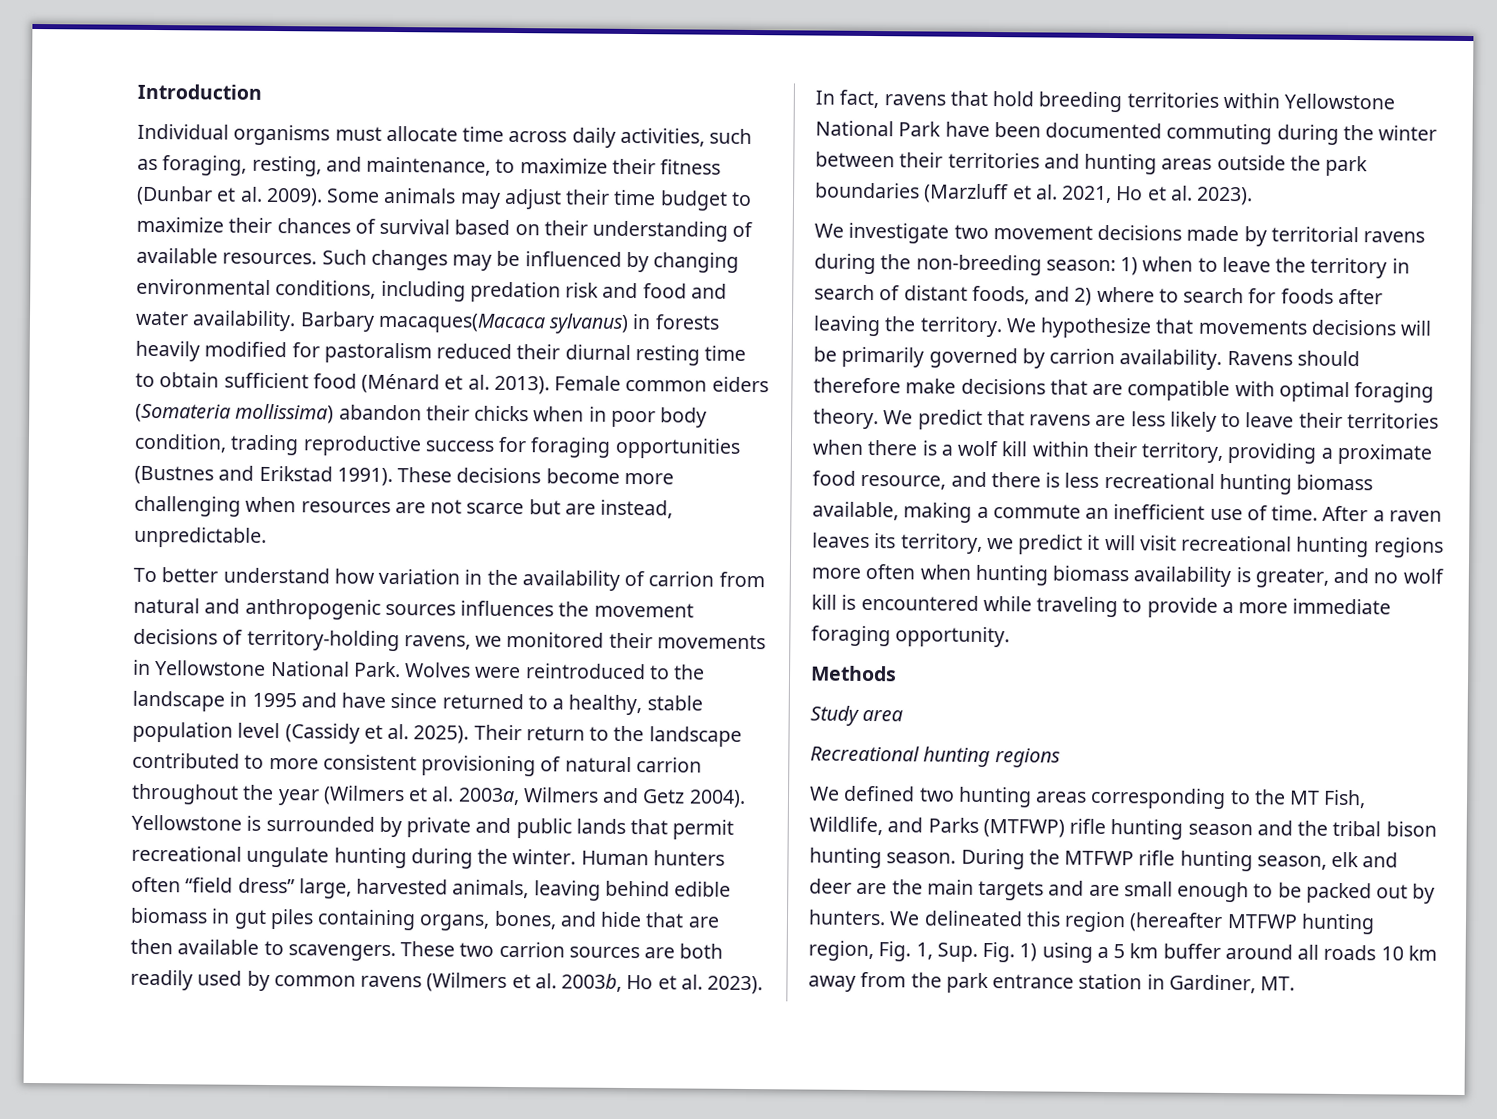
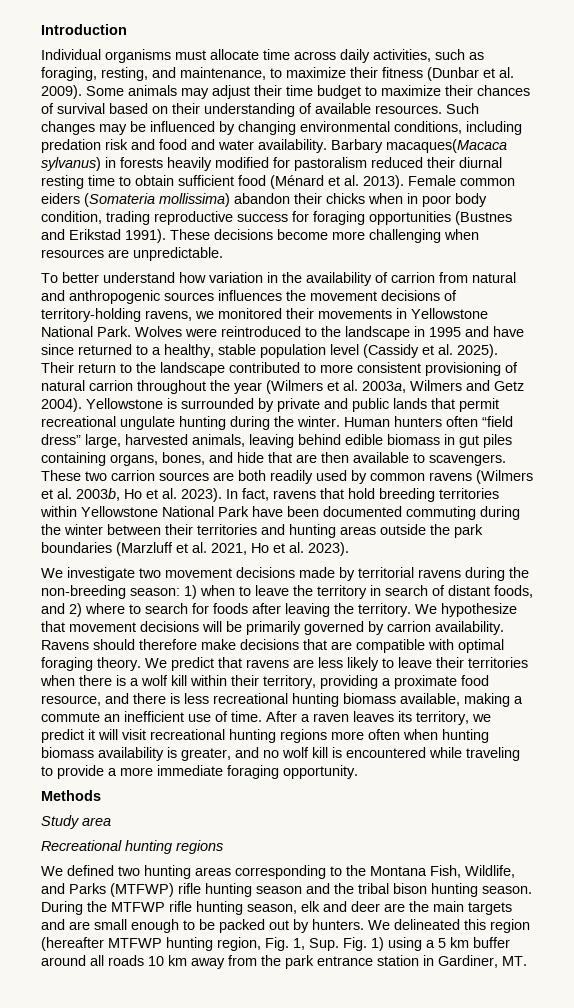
[430,499,674,519] not scarce but are instead, -> (129, 253) none
[1197,319,1308,335] movements -> [69,622,136,632] movement
[1289,790,1321,805] MT -> [370,866,427,876] Montana

